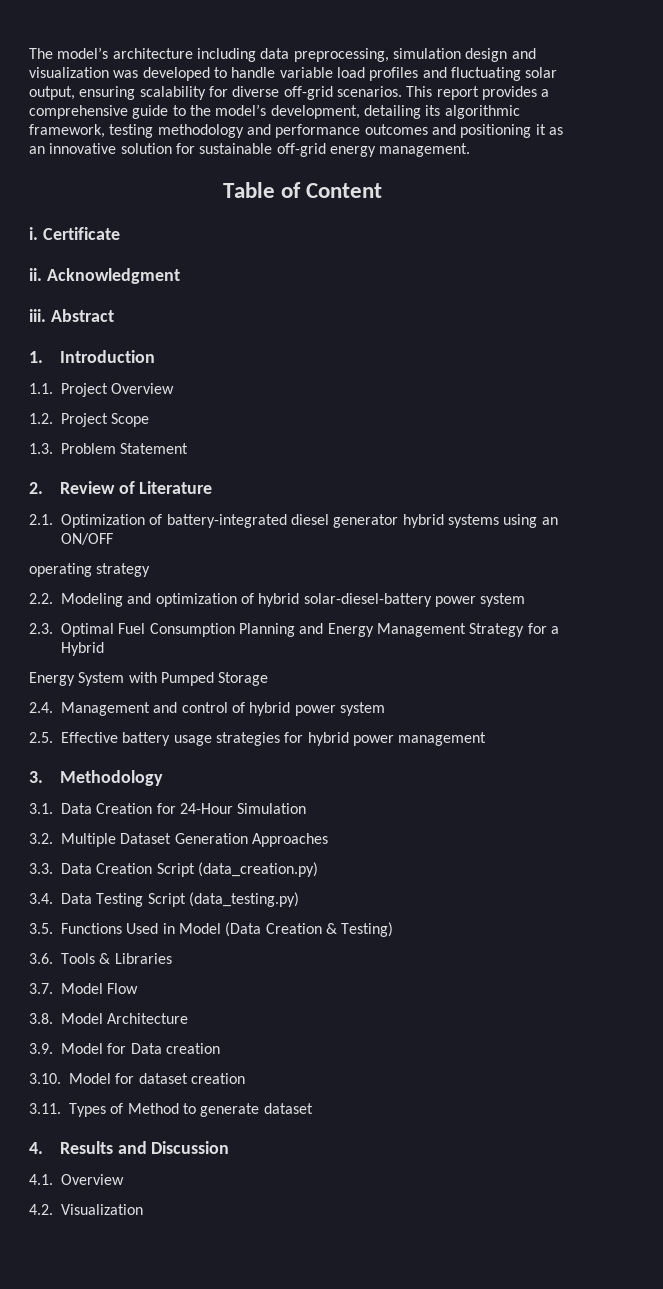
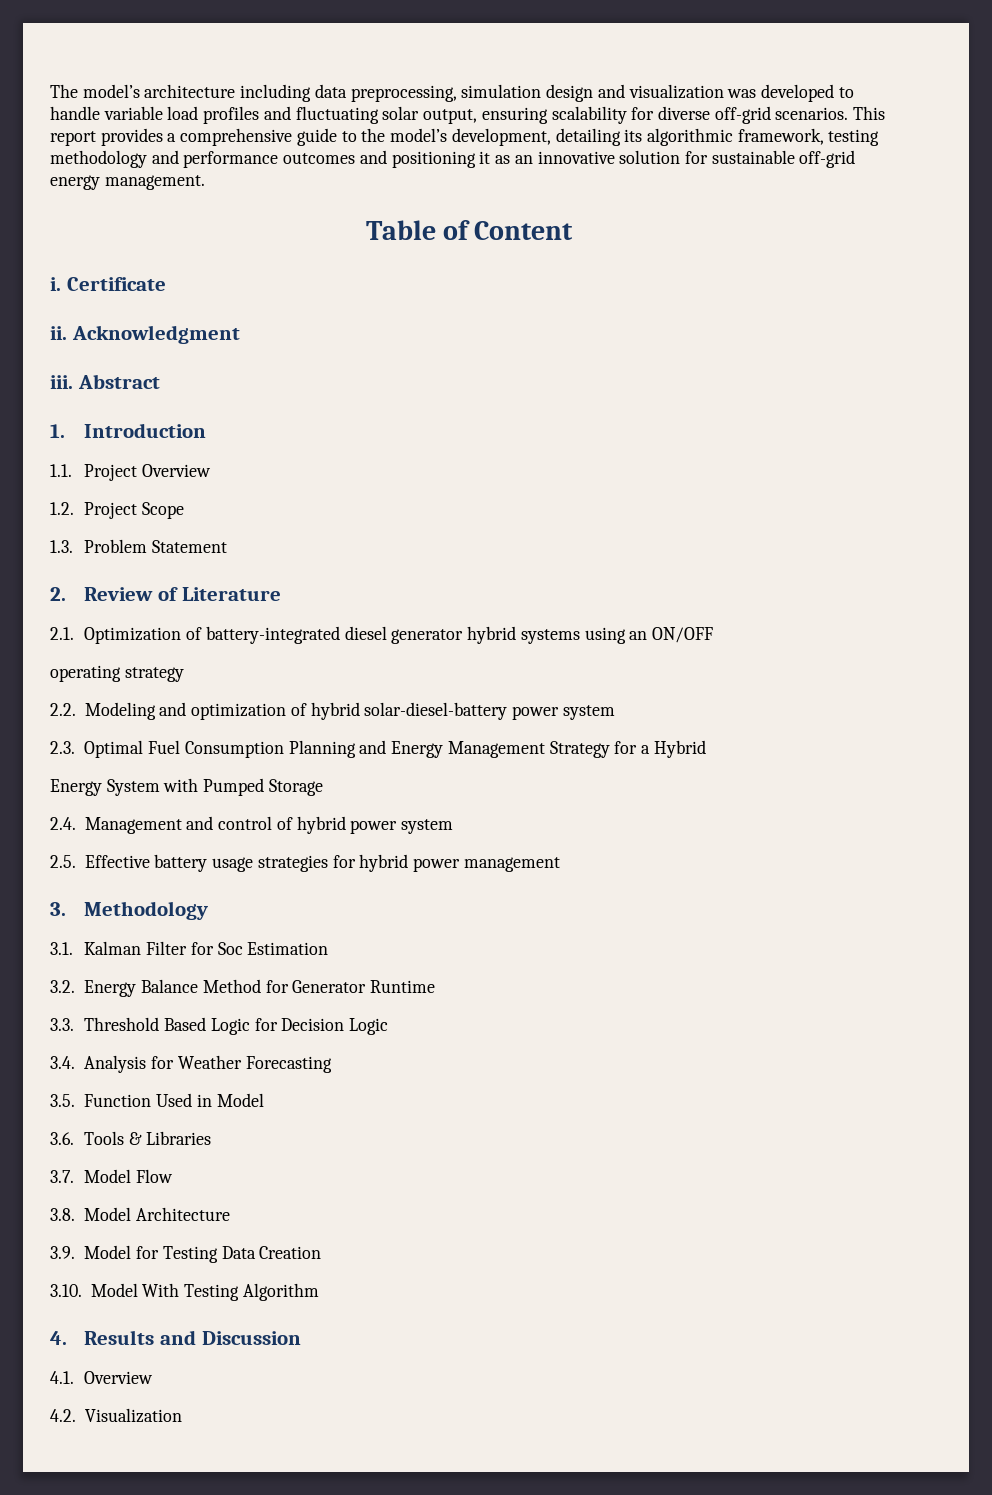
[61,803,307,814] [29,833,328,847] [29,862,318,877] [29,892,299,907] Data Creation for 24-Hour Simulation // 3.2. Multiple Dataset Generation Approaches // 3.3. Data Creation Script (data_creation.py) // 3.4. Data Testing Script (data_testing.py) -> [84,941,329,955] [50,979,436,997] [50,1017,389,1035] [50,1055,332,1073] Kalman Filter for Soc Estimation // 3.2. Energy Balance Method for Generator Runtime // 3.3. Threshold Based Logic for Decision Logic // 3.4. Analysis for Weather Forecasting
[61,923,122,934] Functions -> [84,1094,152,1107] Function
[225,922,394,937] (Data Creation & Testing) -> (264, 1100) none
[130,1043,220,1054] Data creation -> [162,1246,322,1263] Testing Data Creation
[115,1073,245,1084] [29,1103,313,1117] for dataset creation // 3.11. Types of Method to generate dataset -> [142,1283,319,1301] With Testing Algorithm

